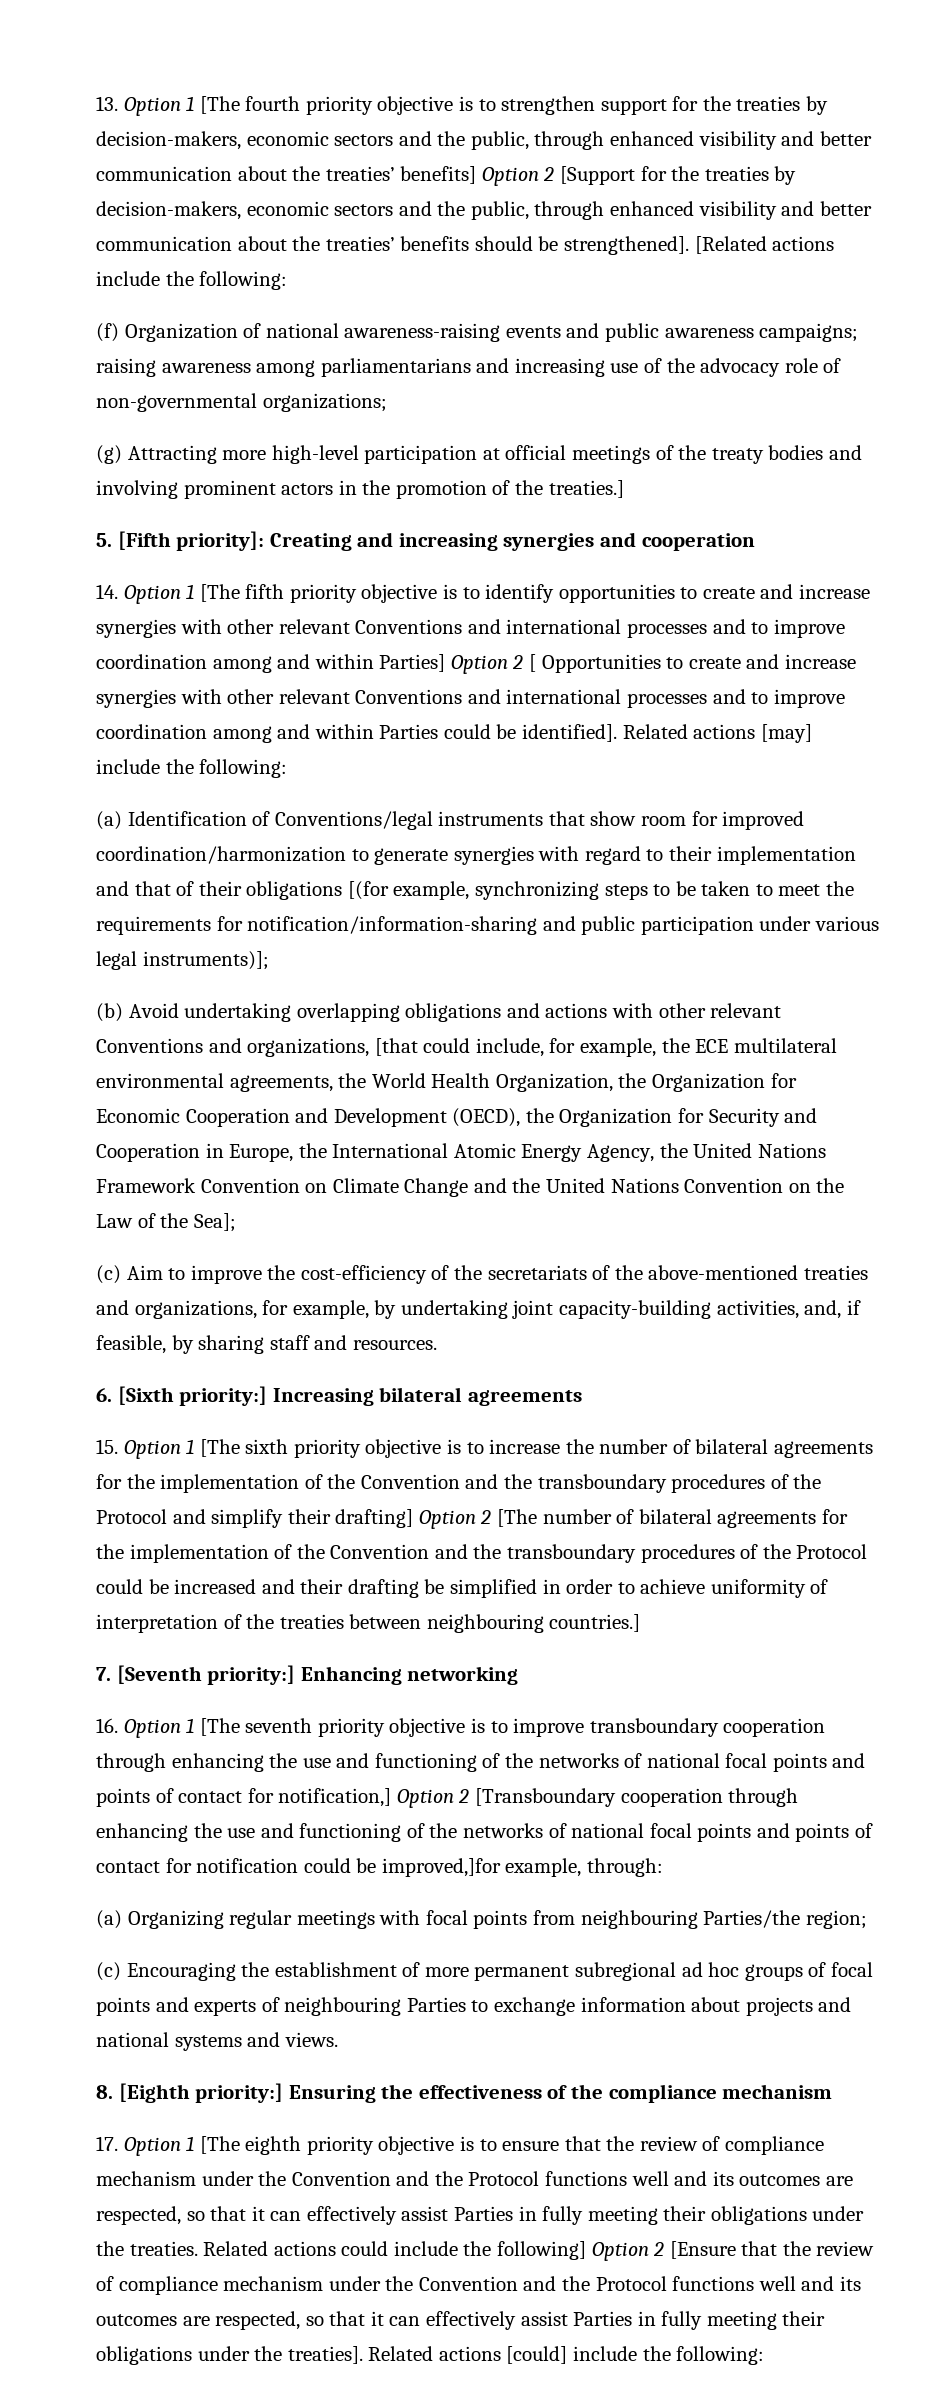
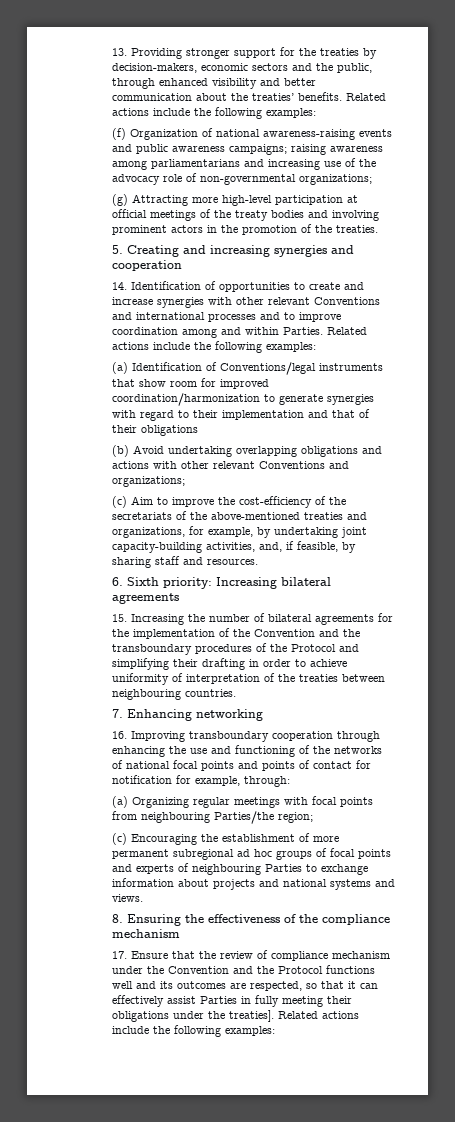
[123,96,596,116] Option 1 [The fourth priority objective is to strengthen -> [130,48,230,59] Providing stronger
[400,166,797,186] [96,201,872,220] [96,236,835,255] [96,271,288,290] benefits] Option 2 [Support for the treaties by decision-makers, economic sectors and the public, through enhanced visibility and better communication about the treaties’ benefits should be strengthened]. [Related actions include the following: -> [297,92,386,101] [111,107,316,119] benefits. Related actions include the following examples:
[548,480,624,498] treaties.] -> [335,225,378,233] treaties.
[117,531,265,551] [Fifth priority]: -> (123, 249) none
[123,584,555,604] Option 1 [The fifth priority objective is to identify -> [130,281,216,290] Identification of
[379,654,856,674] [96,689,845,708] [96,724,812,743] [96,759,288,778] Parties] Option 2 [ Opportunities to create and increase synergies with other relevant Conventions and international processes and to improve coordination among and within Parties could be identified]. Related actions [may] include the following: -> [282,327,367,335] [111,341,316,353] Parties. Related actions include the following examples:
[347,881,854,900] [96,916,879,935] [96,951,269,970] [(for example, synchronizing steps to be taken to meet the requirements for notification/information-sharing and public participation under various legal instruments)]; -> (198, 430) none
[247,1038,837,1057] [96,1073,797,1092] [96,1108,818,1127] [96,1143,826,1162] [96,1178,845,1197] [96,1213,236,1232] organizations, [that could include, for example, the ECE multilateral environmental agreements, the World Health Organization, the Organization for Economic Cooperation and Development (OECD), the Organization for Security and Cooperation in Europe, the International Atomic Energy Agency, the United Nations Framework Convention on Climate Change and the United Nations Convention on the Law of the Sea]; -> [111,476,185,487] organizations;
[117,1386,268,1406] [Sixth priority:] -> [126,577,212,589] Sixth priority:
[123,1439,561,1459] Option 1 [The sixth priority objective is to increase -> [130,614,184,625] Increasing
[211,1509,848,1529] [96,1544,868,1563] [96,1579,537,1598] simplify their drafting] Option 2 [The number of bilateral agreements for the implementation of the Convention and the transboundary procedures of the Protocol could be increased and their drafting be simplified -> [111,658,245,670] simplifying their drafting
[549,1614,641,1632] countries.] -> [184,689,236,697] countries.
[116,1665,296,1685] [Seventh priority:] -> (123, 713) none
[123,1718,585,1738] Option 1 [The seventh priority objective is to improve -> [130,731,185,742] Improving
[278,1788,799,1808] [96,1823,873,1842] [96,1858,501,1877] notification,] Option 2 [Transboundary cooperation through enhancing the use and functioning of the networks of national focal points and points of contact for notification could be improved,]for -> [111,775,191,784] notification for
[118,2083,284,2103] [Eighth priority:] -> (123, 918) none
[123,2136,824,2156] [96,2171,853,2186] [96,2206,865,2225] [96,2241,736,2261] Option 1 [The eighth priority objective is to ensure that the review of compliance mechanism under the Convention and the Protocol functions well and its outcomes are respected, so that it can effectively assist Parties in fully meeting their obligations under the treaties. Related actions could include the following] Option 2 [Ensure -> [130,951,168,959] Ensure
[506,2346,765,2365] [could] include the following: -> [111,1025,275,1037] include the following examples:

